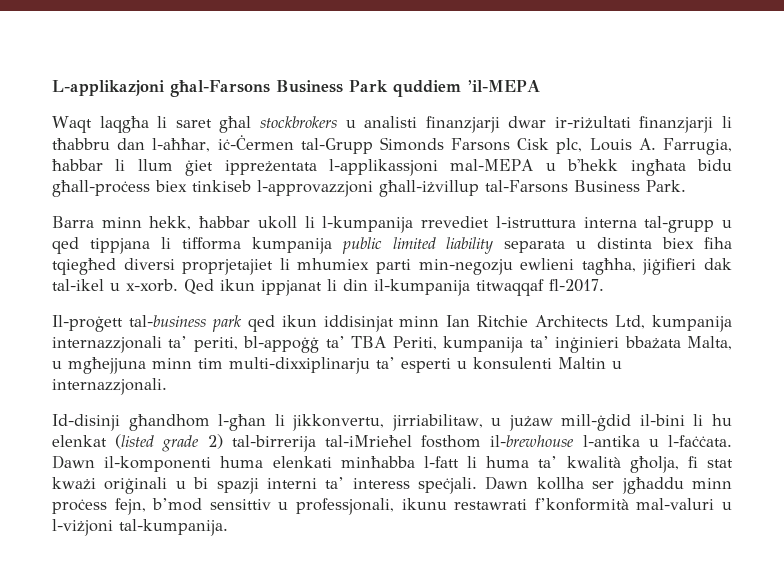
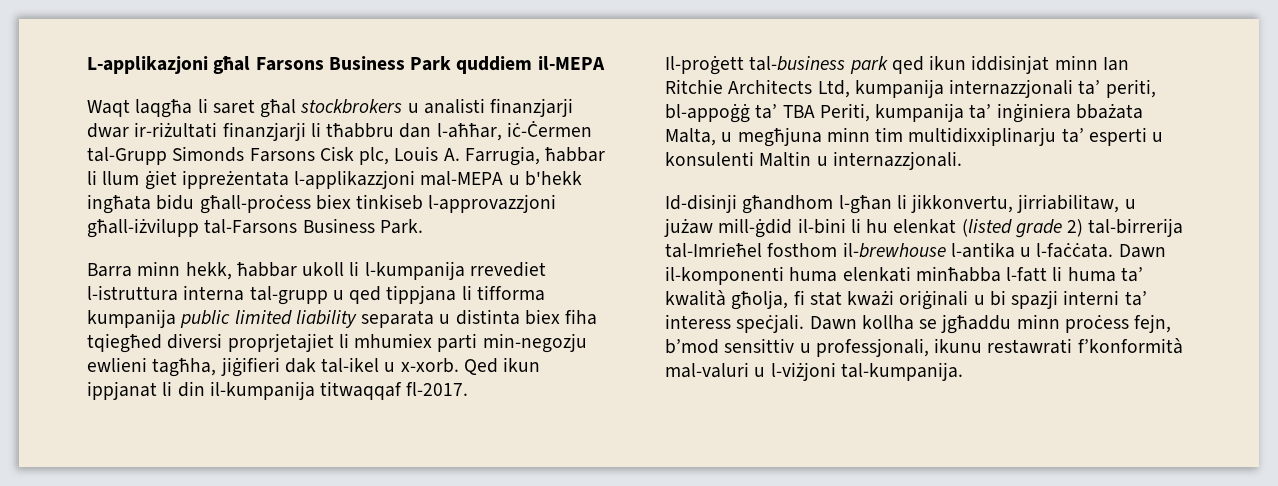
[170,80,270,97] għal-Farsons -> [213,56,324,74] għal Farsons
[467,80,540,92] ’il-MEPA -> [537,56,605,70] il-MEPA
[329,159,439,176] l-applikassjoni -> [294,170,416,189] l-applikazzjoni
[379,180,479,197] għall-iżvillup -> [87,218,199,238] għall-iżvilupp
[555,337,620,353] inġinieri -> [996,103,1071,123] inġiniera
[68,357,146,374] mgħejjuna -> [737,127,822,147] megħjuna
[229,357,370,374] multi-dixxiplinarju -> [908,127,1057,146] multidixxiplinarju
[324,435,412,447] tal-iMrieħel -> [665,242,762,258] tal-Imrieħel
[592,481,615,489] ser -> [919,319,938,329] se

